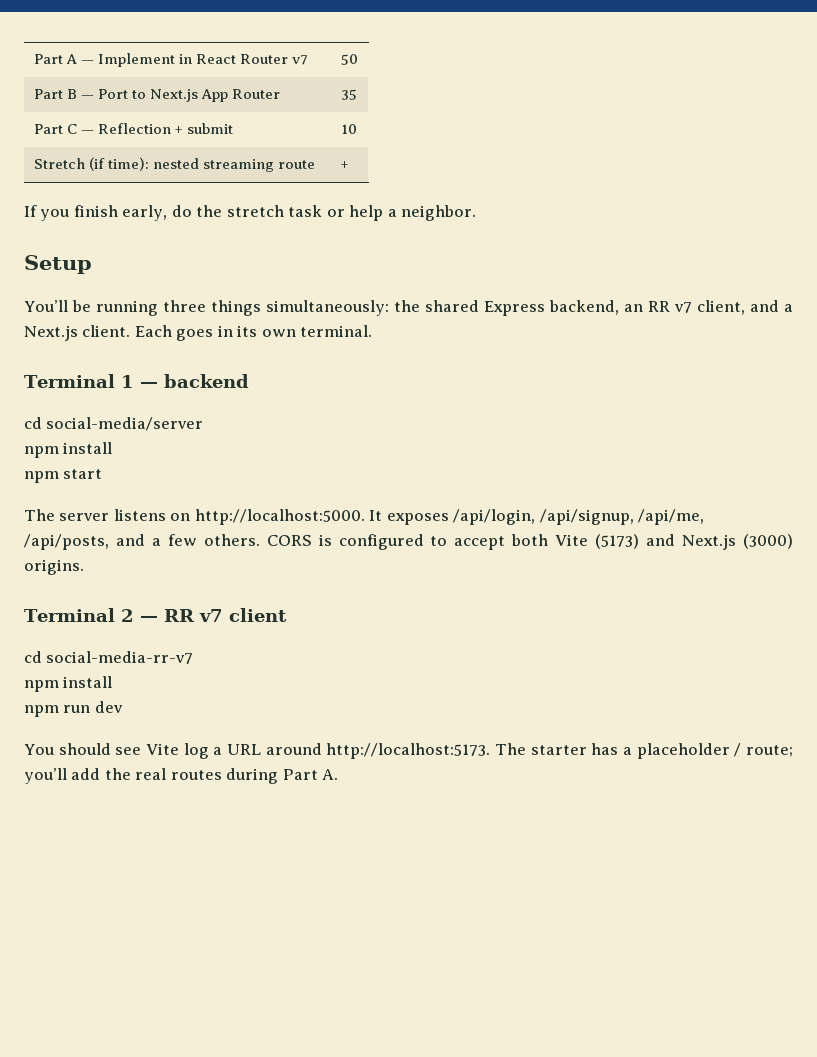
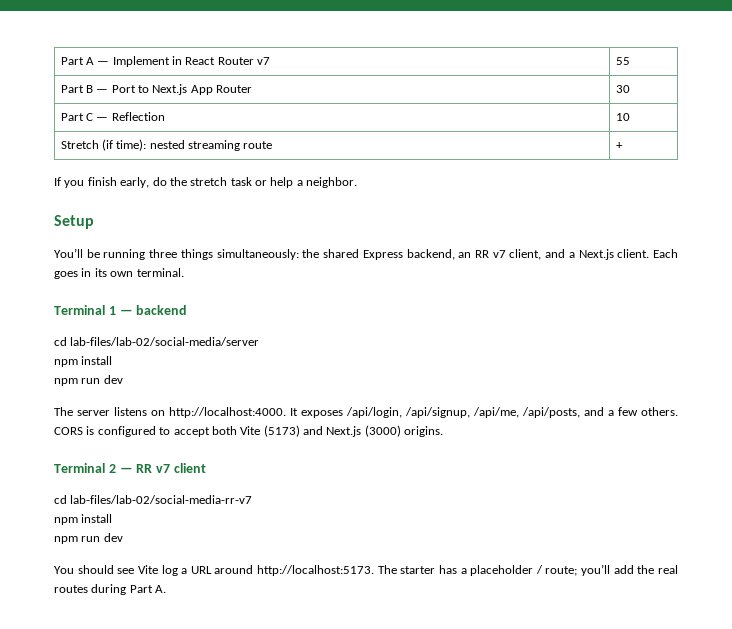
[340,54,358,65] 50 -> [615,57,630,65] 55
[340,89,357,100] 35 -> [615,85,630,93] 30
[174,123,233,134] + submit -> (165, 116) none
[46,417,204,431] [24,442,113,458] [24,469,103,483] social-media/server // npm install // npm start -> [70,337,260,346] [54,356,113,367] [54,375,123,386] lab-files/lab-02/social-media/server // npm install // npm run dev
[194,509,365,525] http://localhost:5000. -> [169,407,286,418] http://localhost:4000.
[46,651,194,664] social-media-rr-v7 -> [70,495,253,504] lab-files/lab-02/social-media-rr-v7

